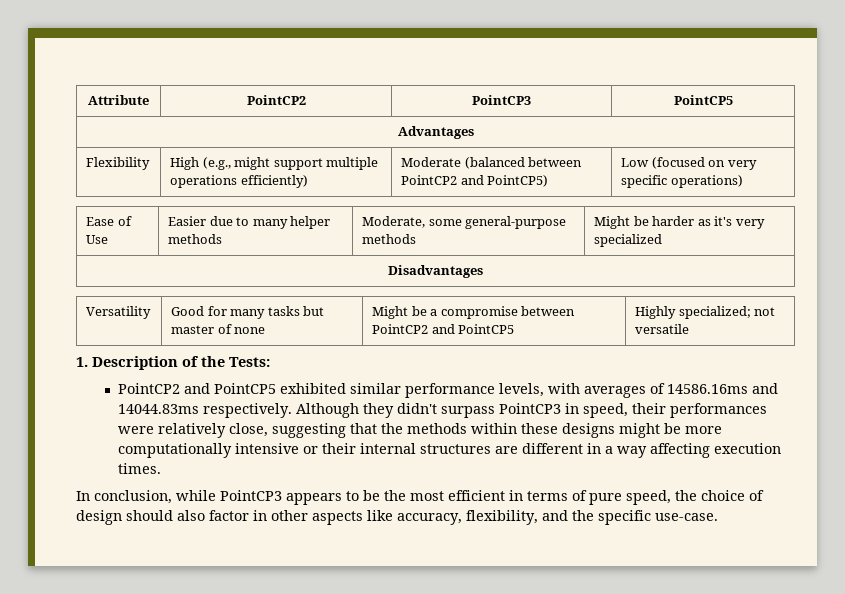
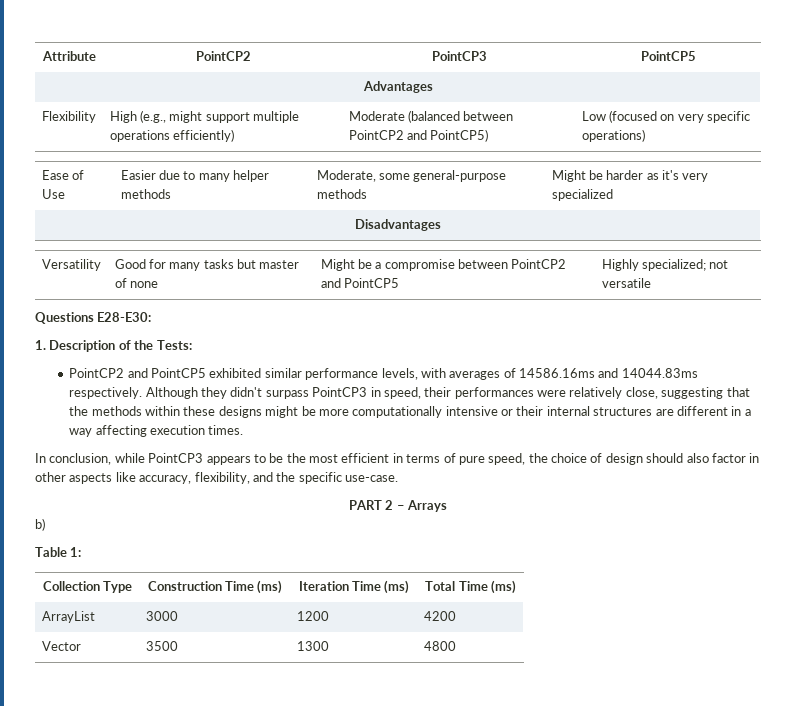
(690, 329) none -> [35,312,152,324] // Questions E28-E30:
(718, 517) none -> [348,500,448,512] [35,518,45,531] [35,547,82,557] [42,581,133,593] [147,580,283,594] [298,580,410,594] [425,580,516,594] [41,611,95,623] [145,611,178,621] [296,611,329,621] [423,611,456,621] [41,641,81,651] [145,641,178,651] [296,641,329,651] [423,641,456,651] // PART 2 – Arrays // b) // Table 1: // Collection Type | Construction Time (ms) | Iteration Time (ms) | Total Time (ms) // ArrayList | 3000 | 1200 | 4200 // Vector | 3500 | 1300 | 4800

